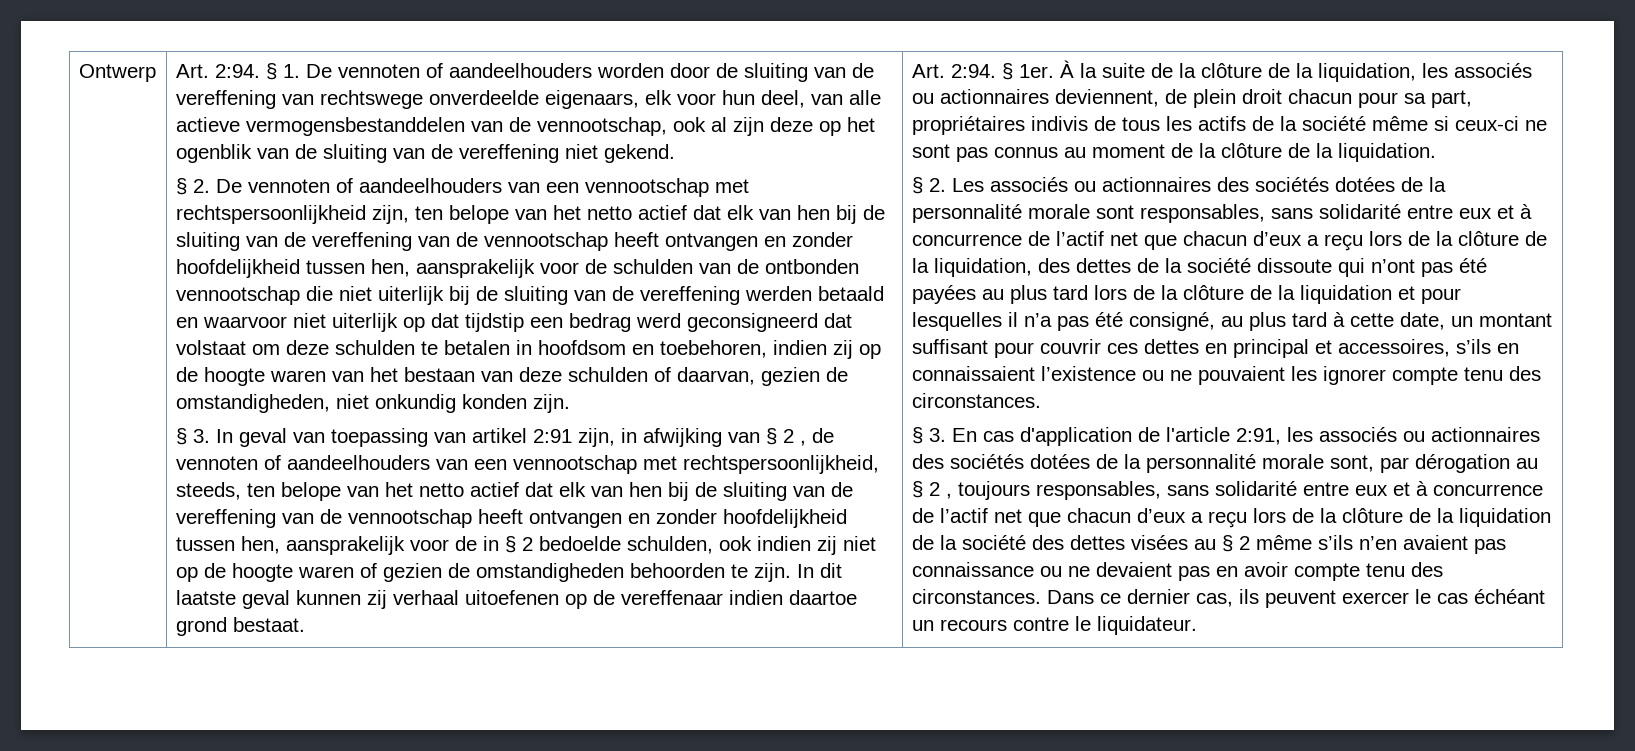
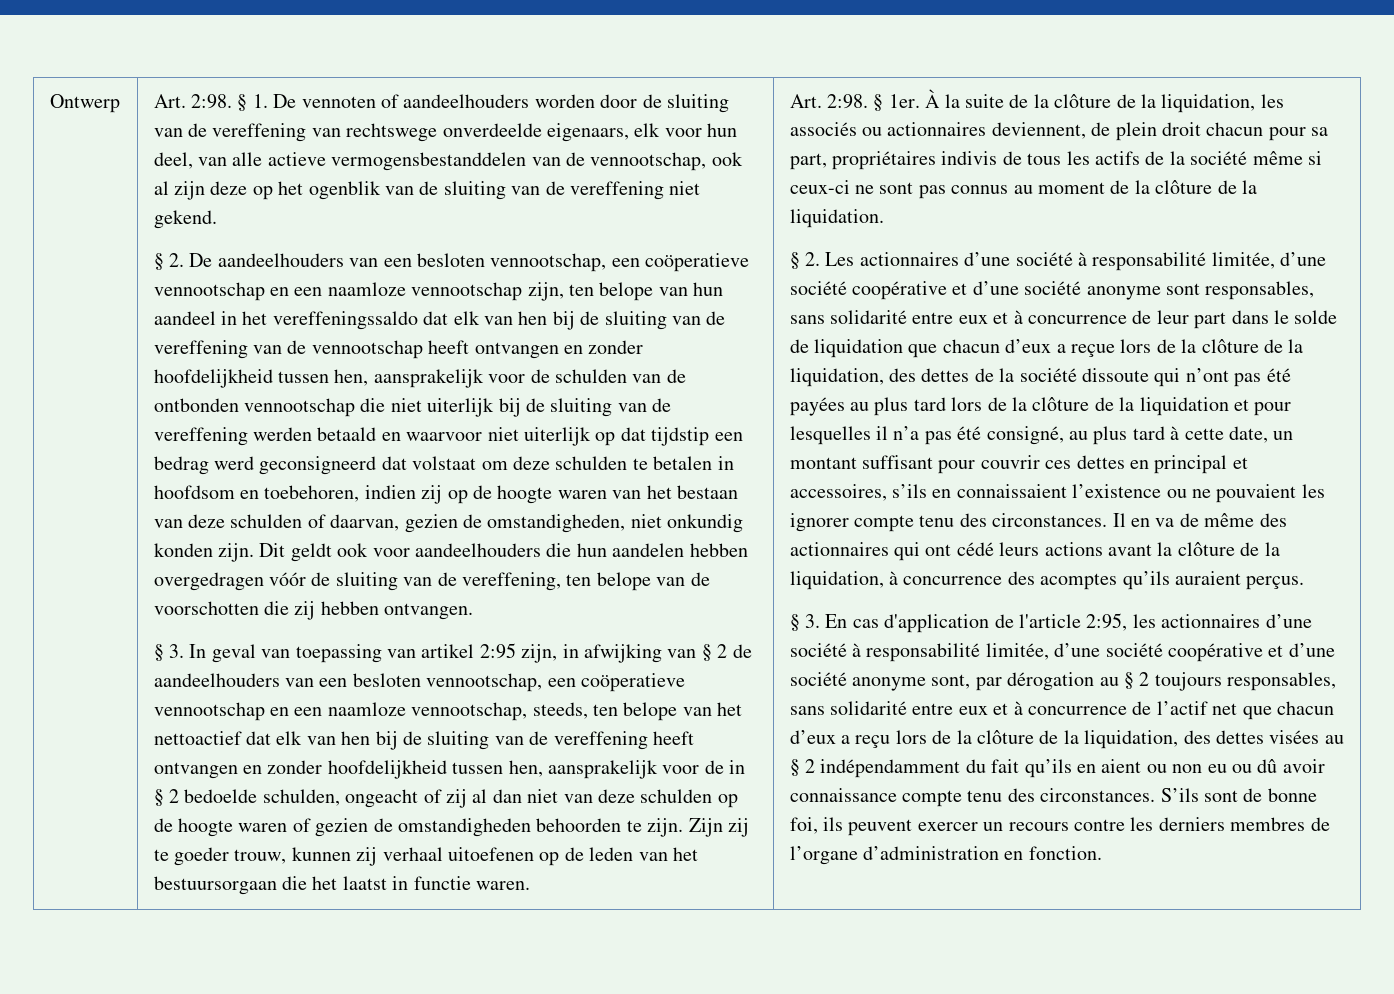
[214,64,260,78] 2:94. -> [190,94,232,109] 2:98.
[247,178,749,197] [175,205,687,224] vennoten of aandeelhouders van een vennootschap met rechtspersoonlijkheid zijn, ten belope van het netto actief -> [217,253,750,272] [153,282,724,301] [153,311,418,330] aandeelhouders van een besloten vennootschap, een coöperatieve vennootschap en een naamloze vennootschap zijn, ten belope van hun aandeel in het vereffeningssaldo
(570, 403) none -> [259,543,748,562] [153,572,710,591] [153,601,474,620] Dit geldt ook voor aandeelhouders die hun aandelen hebben overgedragen vóór de sluiting van de vereffening, ten belope van de voorschotten die zij hebben ontvangen.
[532,429,572,443] 2:91 -> [479,643,516,659] 2:95
[799,428,834,446] [175,455,879,474] , de vennoten of aandeelhouders van een vennootschap met rechtspersoonlijkheid, -> [732,644,752,658] [153,673,685,692] [153,702,528,721] de aandeelhouders van een besloten vennootschap, een coöperatieve vennootschap en een naamloze vennootschap,
[418,482,519,497] netto actief -> [153,731,242,745] nettoactief
[281,509,472,528] van de vennootschap -> (648, 740) none
[718,536,876,555] ook indien zij niet -> [345,789,713,808] ongeacht of zij al dan niet van deze schulden
[796,563,842,578] [175,590,290,609] In dit laatste geval -> [688,818,749,837] [153,847,287,866] Zijn zij te goeder trouw,
[620,590,857,605] [175,617,305,636] [911,64,996,78] vereffenaar indien daartoe grond bestaat. | Art. 2:94. -> [589,847,698,861] [153,876,530,895] [789,94,868,109] leden van het bestuursorgaan die het laatst in functie waren. | Art. 2:98.
[989,177,1446,192] [911,204,1090,223] associés ou actionnaires des sociétés dotées de la personnalité morale -> [859,252,1327,271] [789,281,1161,300] actionnaires d’une société à responsabilité limitée, d’une société coopérative et d’une société anonyme
[1055,231,1363,251] l’actif net que chacun d’eux a reçu -> [1156,310,1338,329] [789,339,1115,358] leur part dans le solde de liquidation que chacun d’eux a reçue
(1041, 400) none -> [1112,513,1287,527] [789,542,1280,561] [789,571,1305,590] Il en va de même des actionnaires qui ont cédé leurs actions avant la clôture de la liquidation, à concurrence des acomptes qu’ils auraient perçus.
[1235,427,1540,445] [911,454,1324,473] 2:91, les associés ou actionnaires des sociétés dotées de la personnalité morale -> [1086,613,1312,631] [789,643,1335,662] [789,672,926,691] 2:95, les actionnaires d’une société à responsabilité limitée, d’une société coopérative et d’une société anonyme
[945,493,952,499] , -> (1150, 679) none
[1458,508,1551,527] [911,535,1026,550] liquidation de la société -> [1084,730,1179,749] liquidation,
[1255,535,1506,554] [911,562,1443,581] [911,589,1545,608] [911,616,1197,635] même s’ils n’en avaient pas connaissance ou ne devaient pas en avoir compte tenu des circonstances. Dans ce dernier cas, ils peuvent exercer le cas échéant un recours contre le liquidateur. -> [820,759,1325,778] [789,788,1317,807] [789,817,1330,836] [789,846,1102,865] indépendamment du fait qu’ils en aient ou non eu ou dû avoir connaissance compte tenu des circonstances. S’ils sont de bonne foi, ils peuvent exercer un recours contre les derniers membres de l’organe d’administration en fonction.

